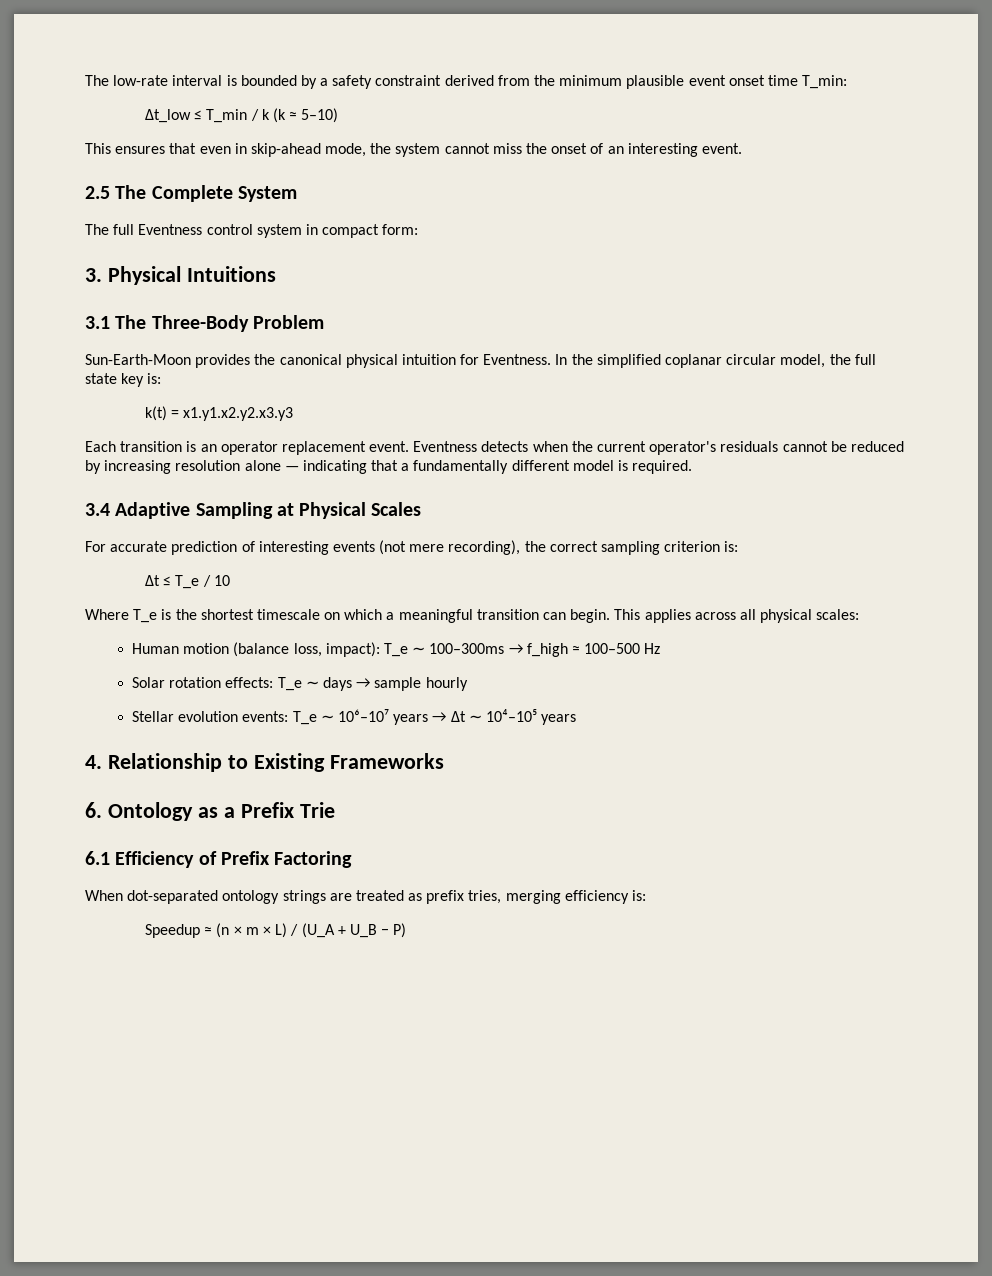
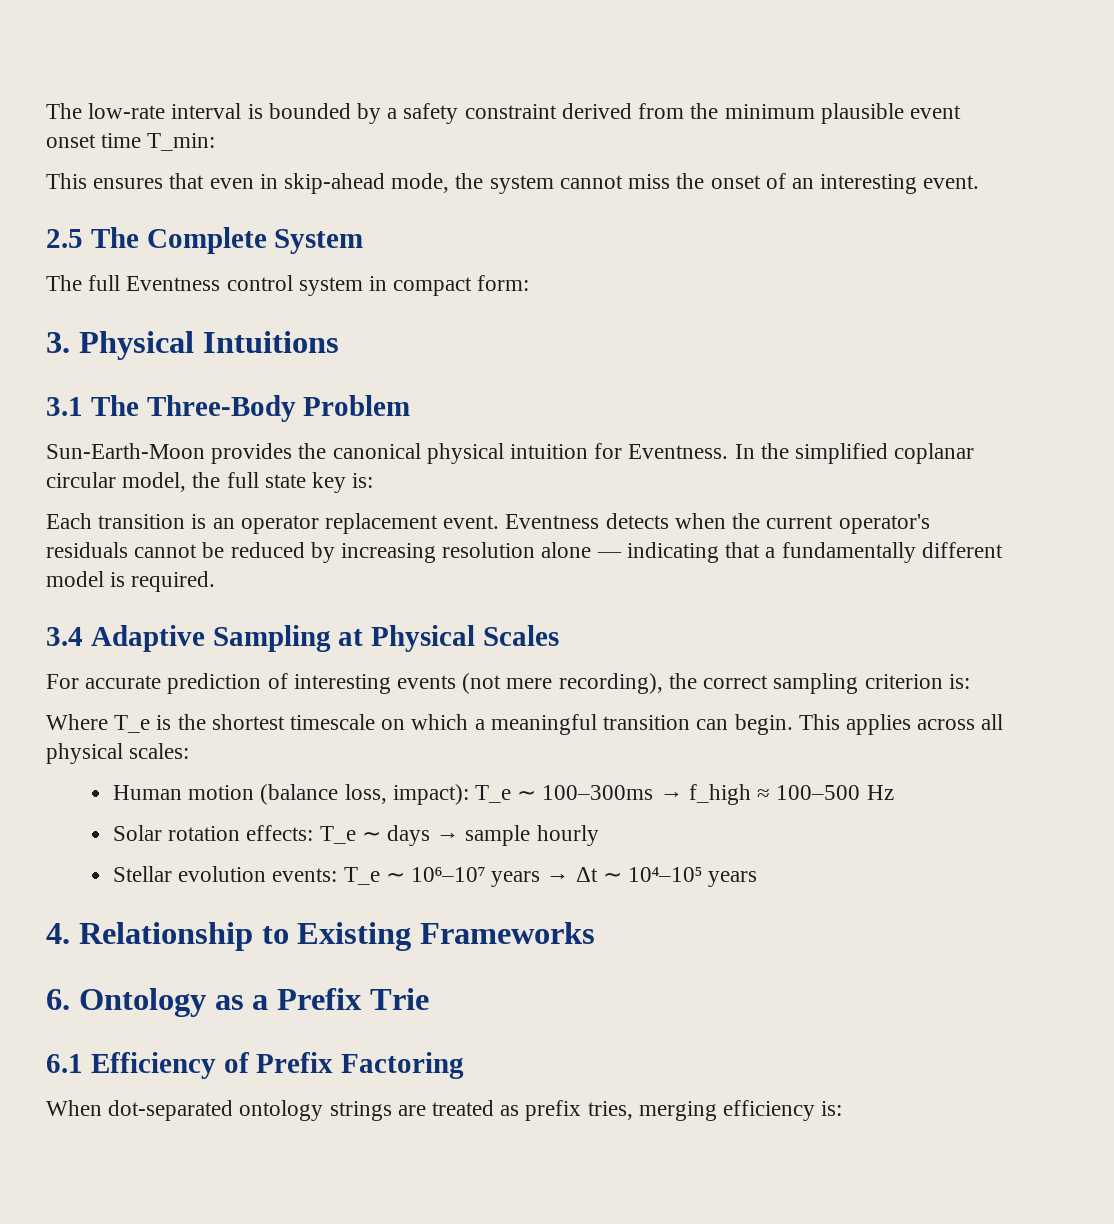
[145,108,339,123] // Δt_low ≤ T_min / k (k ≈ 5–10) -> (216, 142) none
[145,406,294,421] // k(t) = x1.y1.x2.y2.x3.y3 -> (374, 480) none
[145,575,230,589] // Δt ≤ T_e / 10 -> (970, 681) none
[145,923,407,938] // Speedup ≈ (n × m × L) / (U_A + U_B − P) -> (843, 1108) none

